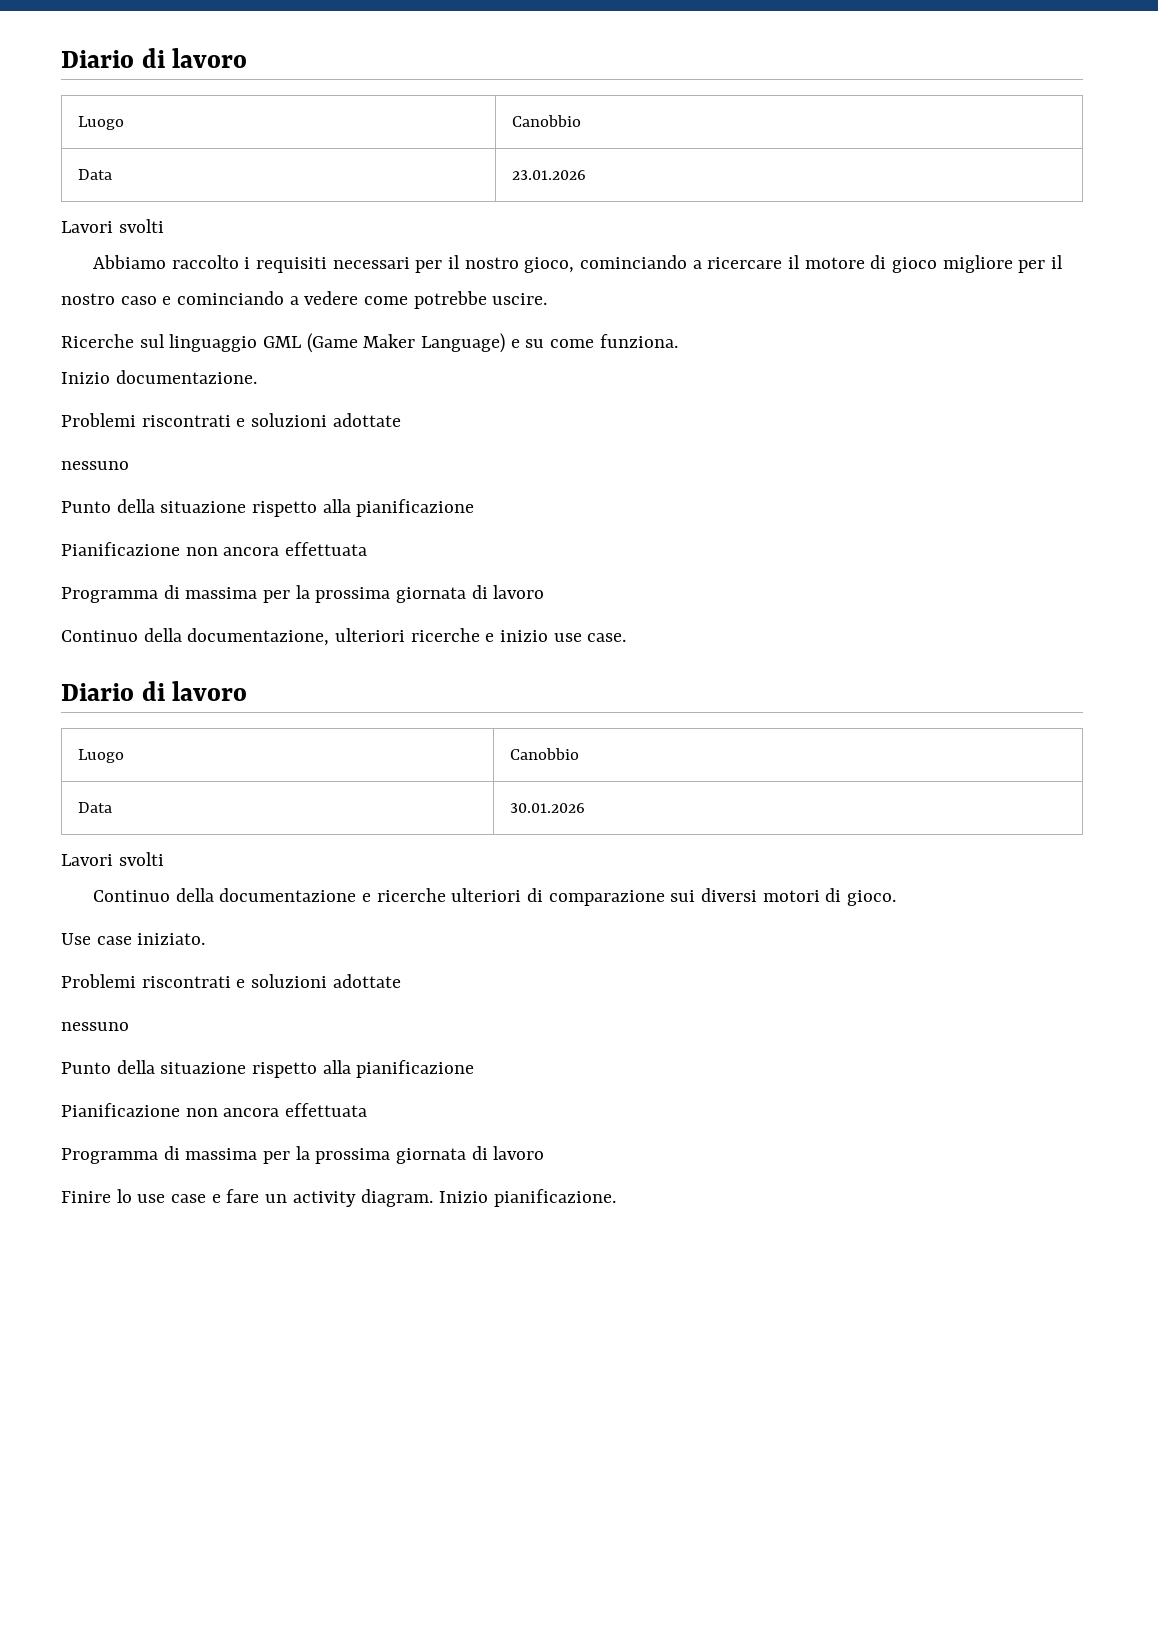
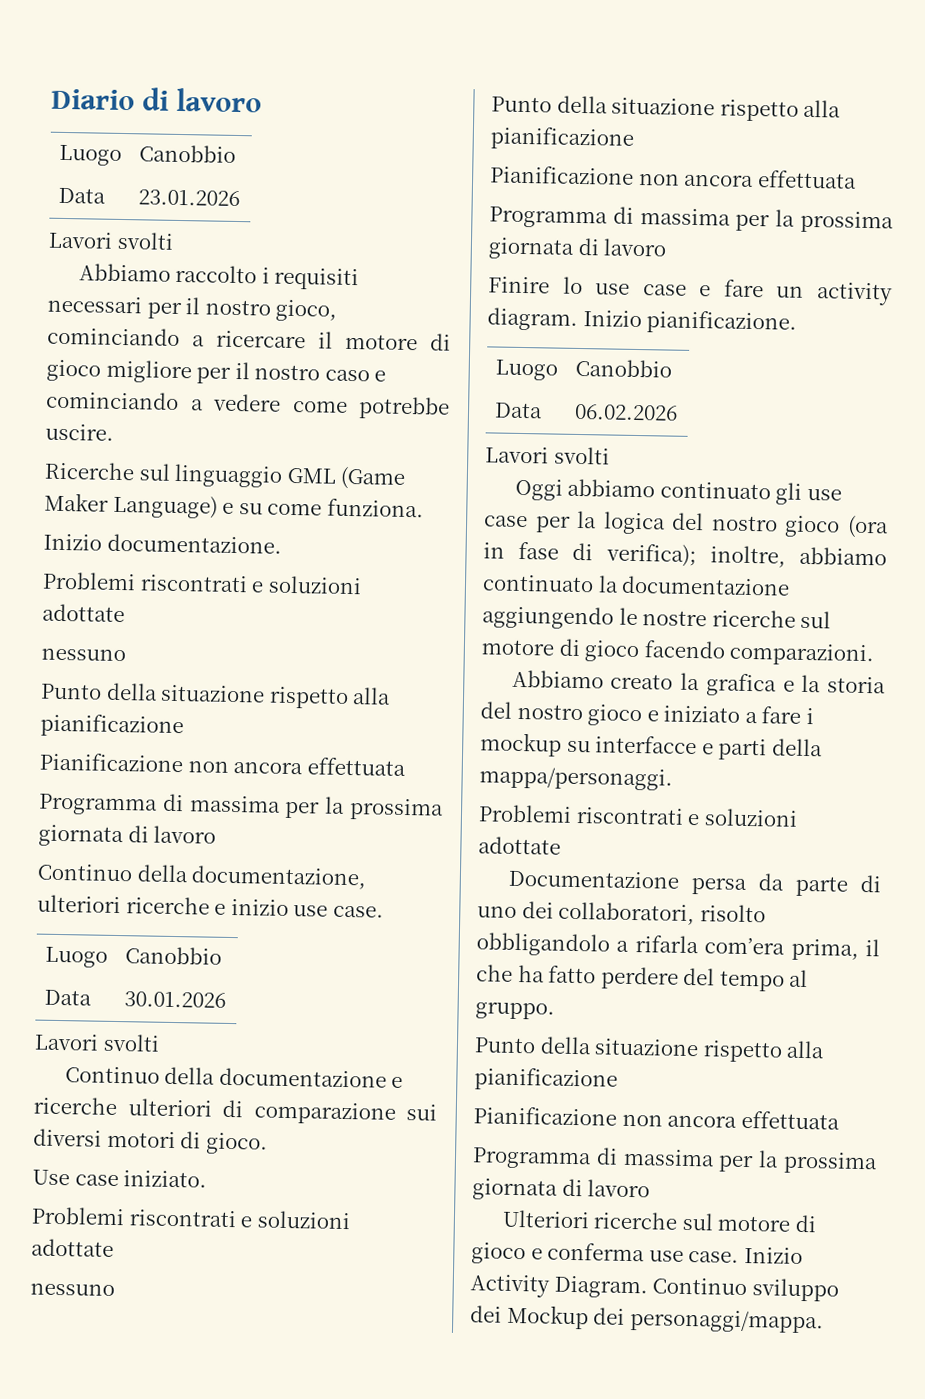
[61,681,248,701] // Diario di lavoro -> (384, 911) none
(616, 1198) none -> [494,359,558,381] [574,358,672,378] [493,402,543,419] [573,403,678,421] [485,446,610,465] [514,478,842,505] [484,510,889,539] [483,541,887,568] [482,574,791,596] [482,605,832,630] [481,638,876,667] [511,669,886,697] [480,701,814,727] [480,732,823,761] [479,766,673,791] [478,804,798,827] [478,836,561,855] [507,869,881,897] [477,901,766,926] [476,932,880,961] [476,964,809,992] [475,1001,555,1020] [474,1036,826,1063] [474,1067,618,1092] [473,1106,840,1130] [472,1147,878,1175] [472,1178,651,1201] [501,1209,817,1233] [471,1242,803,1265] [470,1274,839,1302] [470,1304,824,1334] // Luogo | Canobbio // Data | 06.02.2026 // Lavori svolti // Oggi abbiamo continuato gli use case per la logica del nostro gioco (ora in fase di verifica); inoltre, abbiamo continuato la documentazione aggiungendo le nostre ricerche sul motore di gioco facendo comparazioni. // Abbiamo creato la grafica e la storia del nostro gioco e iniziato a fare i mockup su interfacce e parti della mappa/personaggi. // Problemi riscontrati e soluzioni adottate // Documentazione persa da parte di uno dei collaboratori, risolto obbligandolo a rifarla com’era prima, il che ha fatto perdere del tempo al gruppo. // Punto della situazione rispetto alla pianificazione // Pianificazione non ancora effettuata // Programma di massima per la prossima giornata di lavoro // Ulteriori ricerche sul motore di gioco e conferma use case. Inizio Activity Diagram. Continuo sviluppo dei Mockup dei personaggi/mappa.

